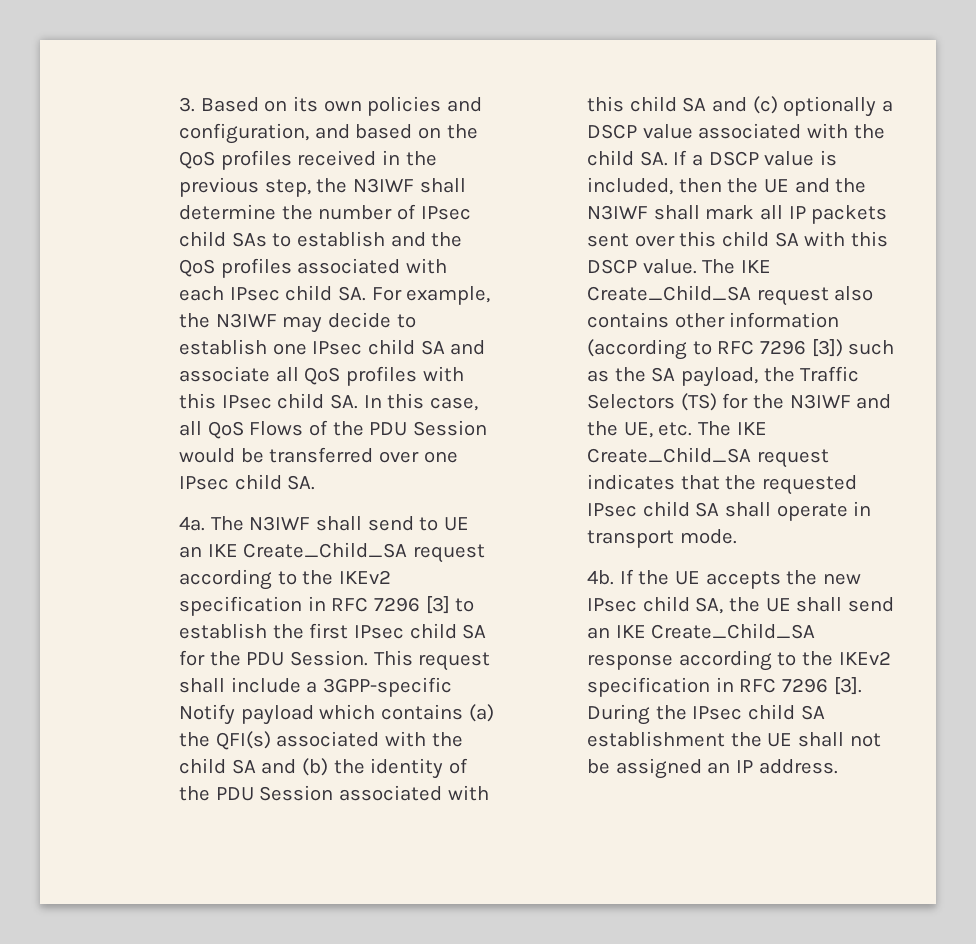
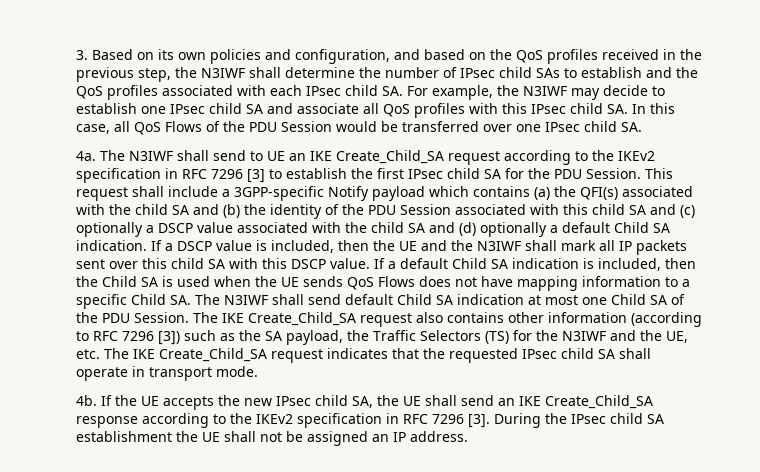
[639,151,668,166] SA. -> [407,222,670,237] [75,240,147,251] SA and (d) optionally a default Child SA indication.
(697, 266) none -> [373,258,696,271] [75,276,690,291] [75,294,685,309] [75,312,189,323] If a default Child SA indication is included, then the Child SA is used when the UE sends QoS Flows does not have mapping information to a specific Child SA. The N3IWF shall send default Child SA indication at most one Child SA of the PDU Session.

